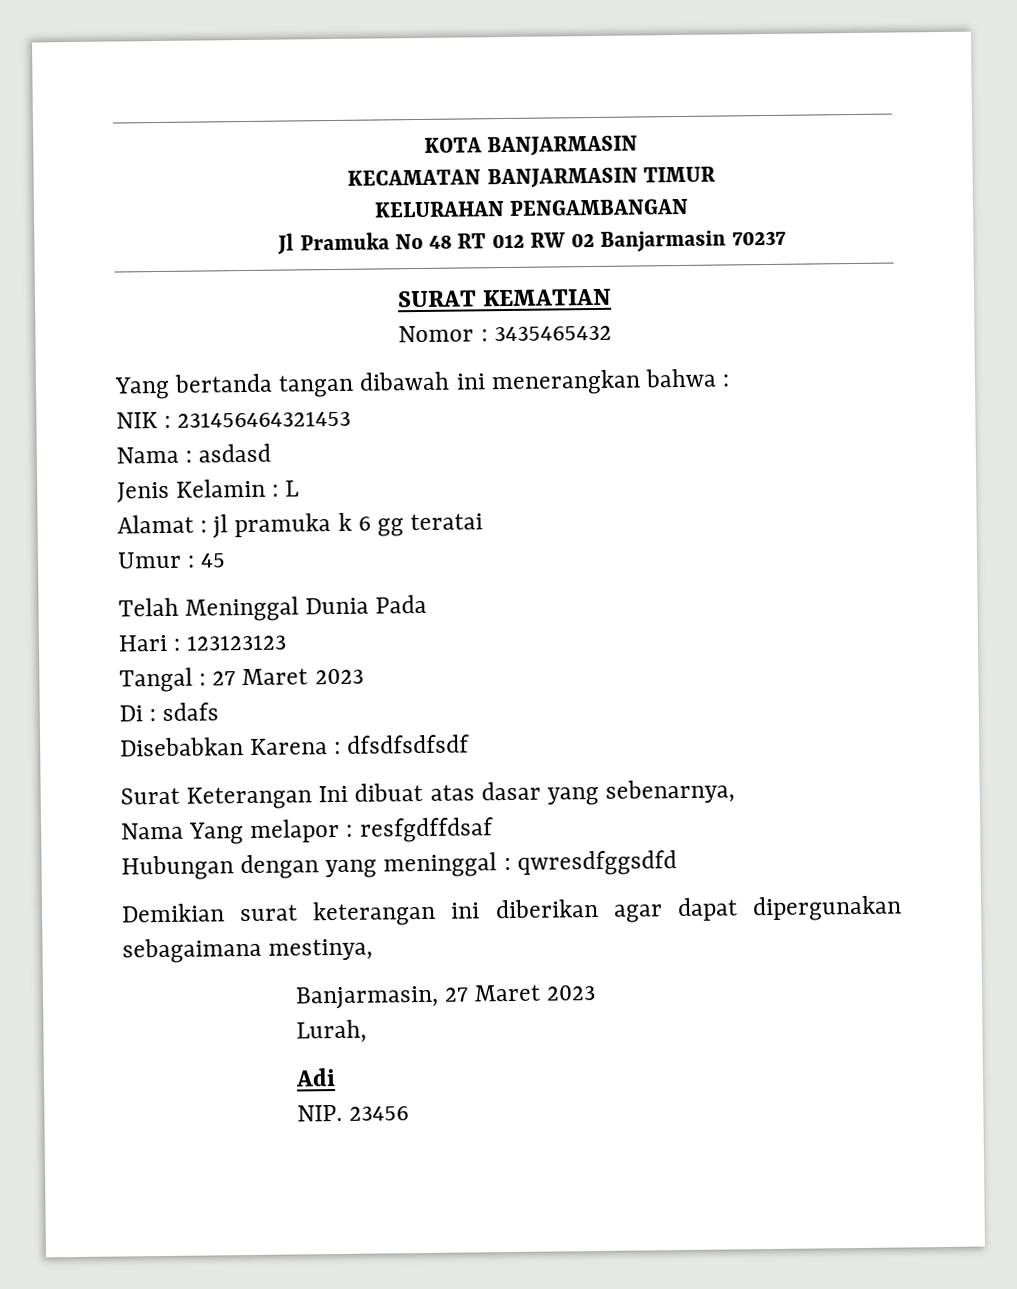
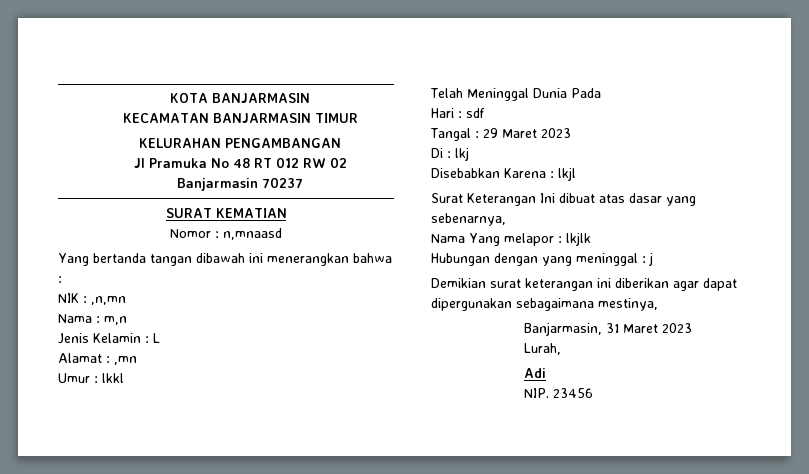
[493,325,612,342] 3435465432 -> [223,228,282,240] n,mnaasd
[177,410,352,428] 231456464321453 -> [91,296,126,305] ,n,mn
[198,443,272,463] asdasd -> [104,316,127,325] m,n
[212,512,484,539] jl pramuka k 6 gg teratai -> [114,356,137,365] ,mn
[200,553,227,568] 45 -> [102,373,124,383] lkkl
[186,634,288,651] 123123123 -> [466,108,485,118] sdf
[212,671,237,686] 27 -> [483,128,498,138] 29
[162,702,220,721] sdafs -> [455,147,469,161] lkj
[347,734,471,754] dfsdfsdfsdf -> [558,167,576,181] lkjl
[358,817,494,843] resfgdffdsaf -> [566,232,591,246] lkjlk
[516,850,677,876] qwresdfggsdfd -> [649,252,653,266] j
[444,987,470,1002] 27 -> [605,323,619,333] 31

